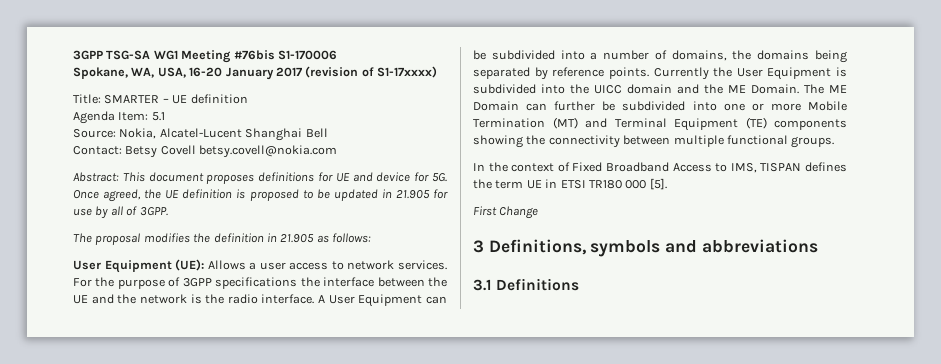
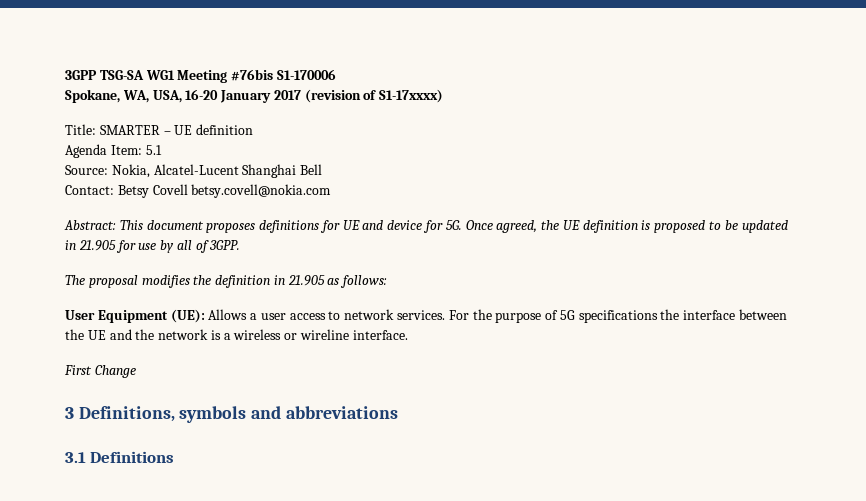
[182,278,212,287] 3GPP -> [559,310,575,320] 5G
[205,294,447,307] [473,50,847,63] [473,67,847,80] [473,84,847,94] [473,101,847,111] [473,117,847,131] [473,135,835,148] [473,162,847,173] [473,178,667,190] the radio interface. A User Equipment can be subdivided into a number of domains, the domains being separated by reference points. Currently the User Equipment is subdivided into the UICC domain and the ME Domain. The ME Domain can further be subdivided into one or more Mobile Termination (MT) and Terminal Equipment (TE) components showing the connectivity between multiple functional groups. // In the context of Fixed Broadband Access to IMS, TISPAN defines the term UE in ETSI TR180 000 [5]. -> [223,329,408,340] a wireless or wireline interface.

